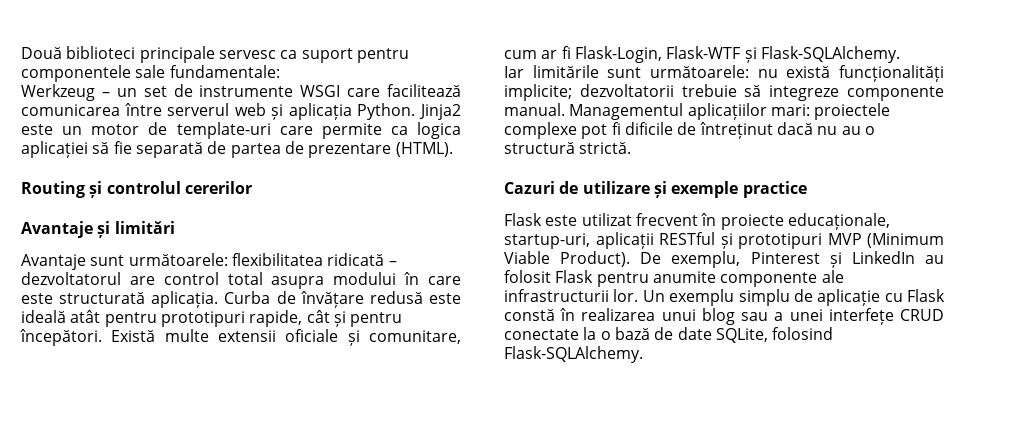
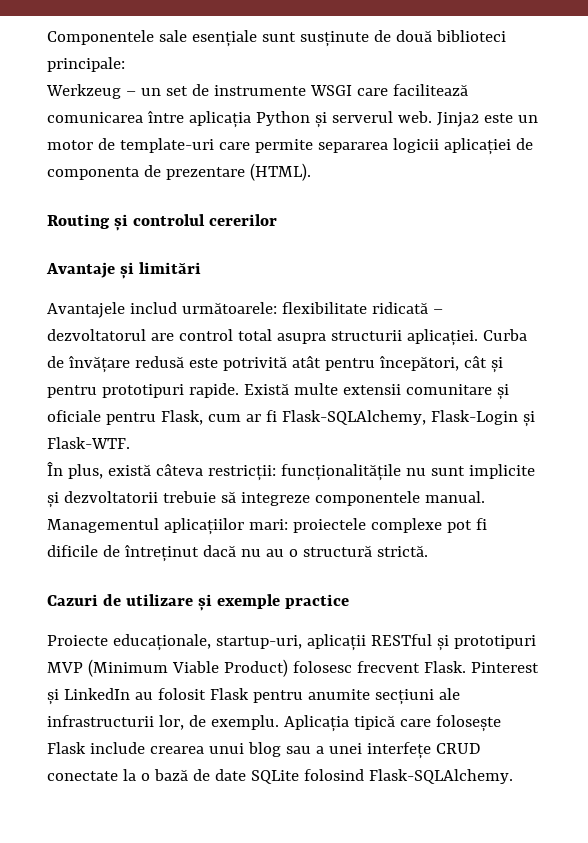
[21,46,409,63] [21,65,280,82] Două biblioteci principale servesc ca suport pentru componentele sale fundamentale: -> [47,30,506,47] [47,57,125,72] Componentele sale esențiale sunt susținute de două biblioteci principale:
[167,103,416,120] serverul web și aplicația Python. -> [188,111,432,128] aplicația Python și serverul web.
[390,122,461,139] [21,141,281,158] ca logica aplicației să fie separată de partea -> [317,138,533,155] [47,167,139,180] separarea logicii aplicației de componenta
[21,253,323,270] Avantaje sunt următoarele: flexibilitatea -> [47,302,367,318] Avantajele includ următoarele: flexibilitate
[333,272,461,285] [21,291,219,308] modului în care este structurată aplicația. -> [330,329,478,346] structurii aplicației.
[21,310,66,323] ideală -> [222,356,287,371] potrivită
[160,310,303,327] prototipuri rapide, -> [379,356,459,371] începători,
[20,329,102,346] începători. -> [101,383,239,398] prototipuri rapide.
[285,329,461,346] [504,46,900,63] [504,65,945,82] [504,84,572,101] oficiale și comunitare, cum ar fi Flask-Login, Flask-WTF și Flask-SQLAlchemy. // Iar limitările sunt următoarele: nu există funcționalități implicite; -> [405,384,509,400] [47,410,535,427] [47,437,130,449] [47,462,535,481] [47,492,59,508] comunitare și oficiale pentru Flask, cum ar fi Flask-SQLAlchemy, Flask-Login și Flask-WTF. // În plus, există câteva restricții: funcționalitățile nu sunt implicite și
[847,86,944,101] componente -> [314,491,420,506] componentele
[504,213,784,230] Flask este utilizat frecvent în proiecte -> [47,635,108,646] Proiecte
[560,251,741,268] Product). De exemplu, -> [223,659,466,677] Product) folosesc frecvent Flask.
[720,272,818,287] componente -> [374,689,434,705] secțiuni
[613,289,945,306] [504,308,656,321] lor. Un exemplu simplu de aplicație cu Flask constă în realizarea -> [158,715,501,732] [47,742,204,754] lor, de exemplu. Aplicația tipică care folosește Flask include crearea
[715,328,768,343] SQLite, -> [250,770,299,784] SQLite

